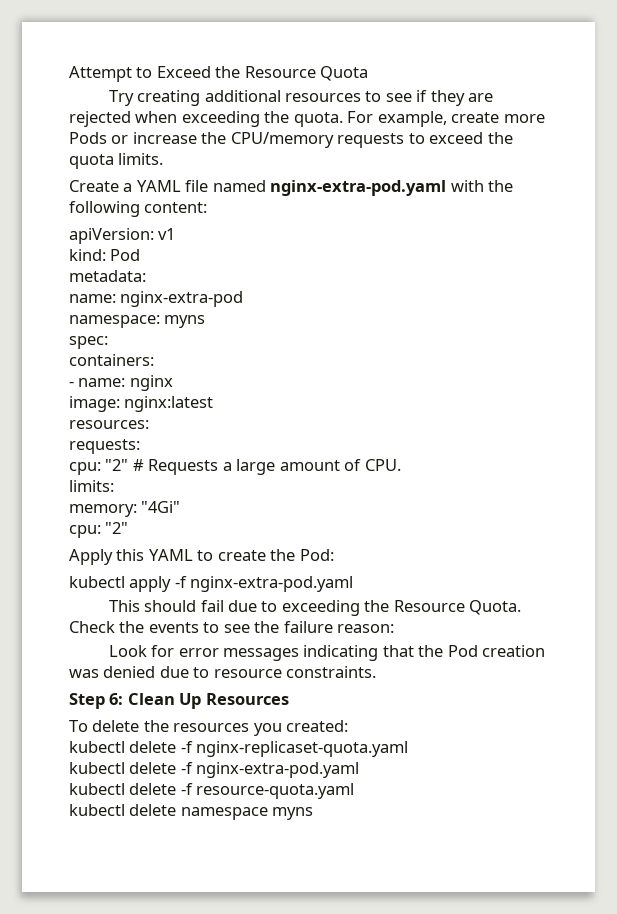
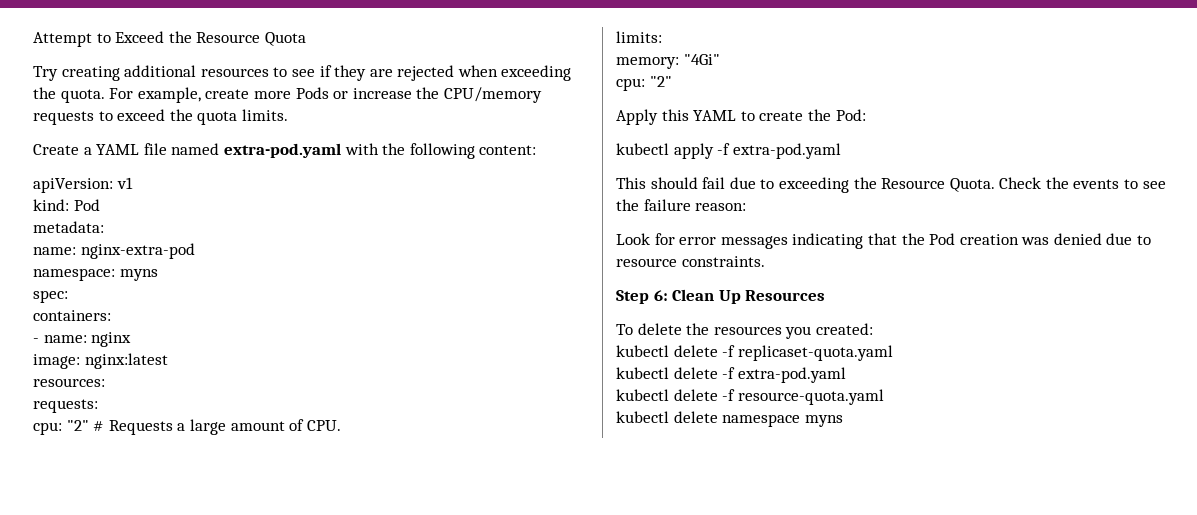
[270,180,447,196] nginx-extra-pod.yaml -> [223,143,341,158] extra-pod.yaml
[190,576,354,592] nginx-extra-pod.yaml -> [732,143,841,159] extra-pod.yaml
[196,741,409,757] [69,762,360,778] nginx-replicaset-quota.yaml // kubectl delete -f nginx-extra-pod.yaml -> [737,345,893,361] [616,367,846,383] replicaset-quota.yaml // kubectl delete -f extra-pod.yaml

